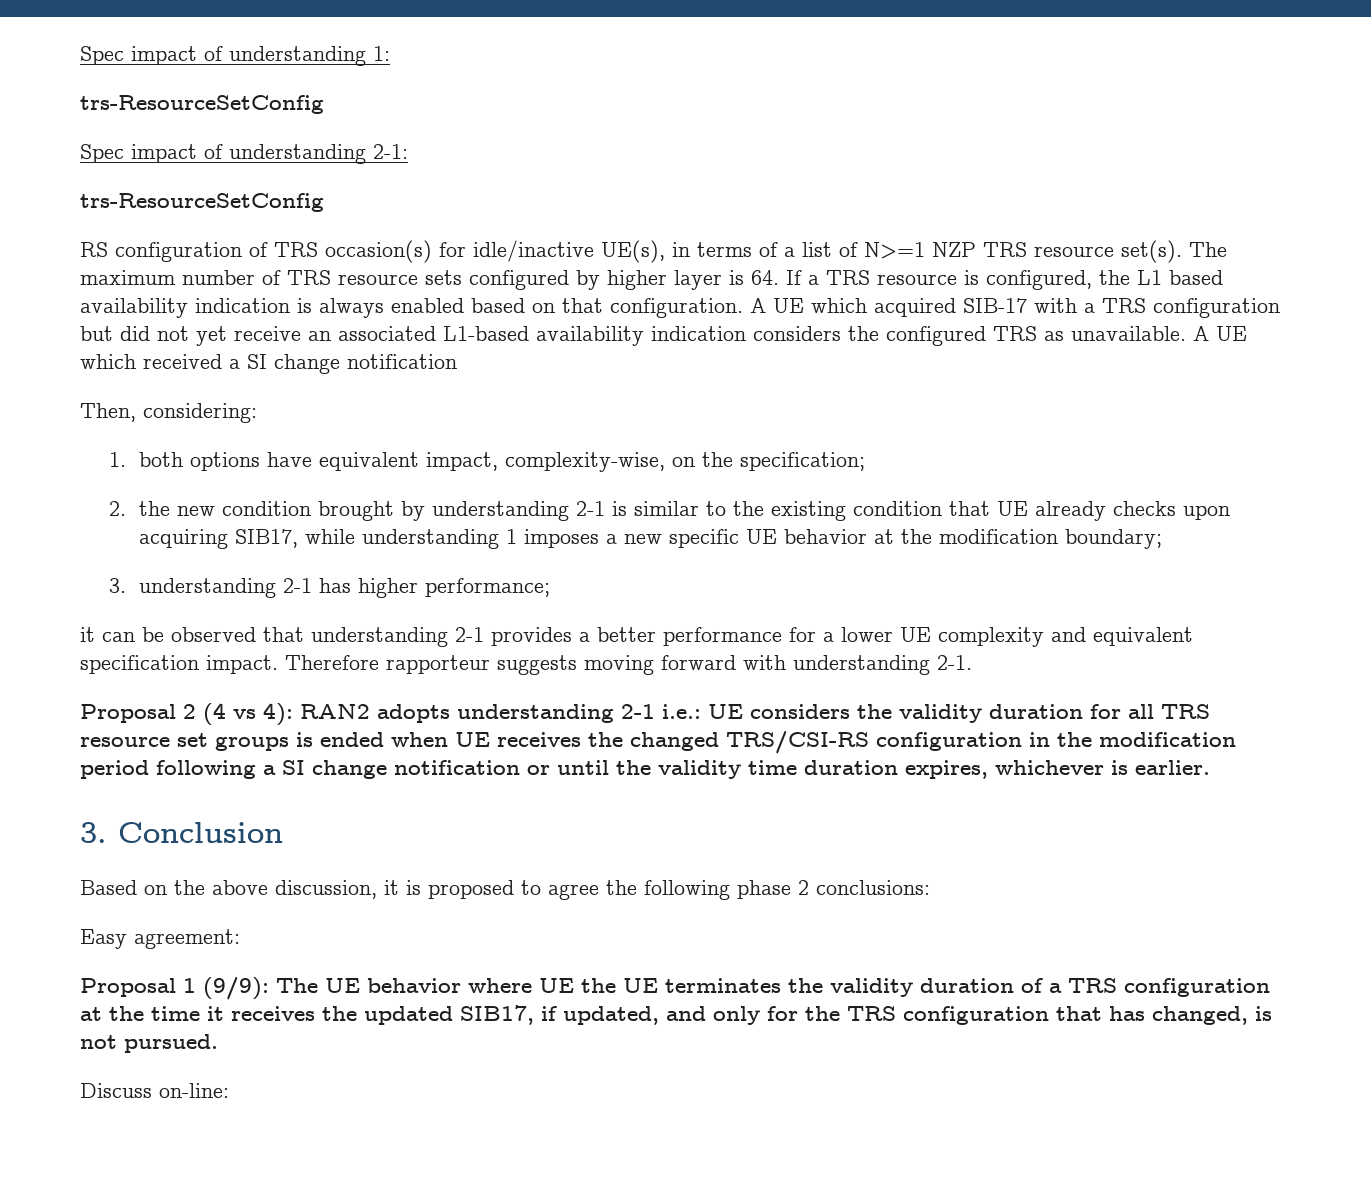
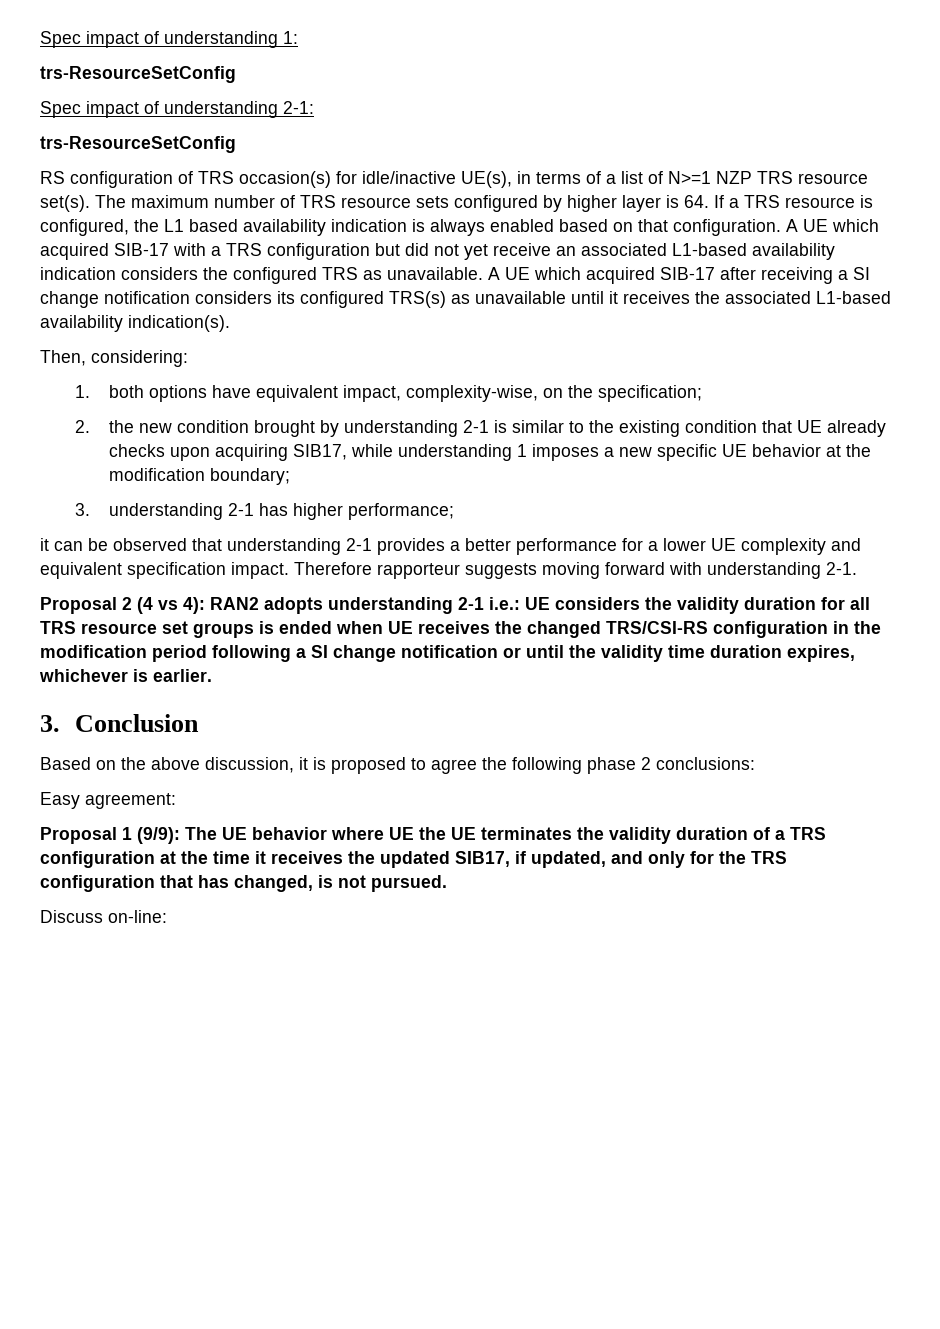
[143,354,457,374] received a SI change notification -> [586,267,870,284] [40,291,891,308] [40,315,230,332] acquired SIB-17 after receiving a SI change notification considers its configured TRS(s) as unavailable until it receives the associated L1-based availability indication(s).

